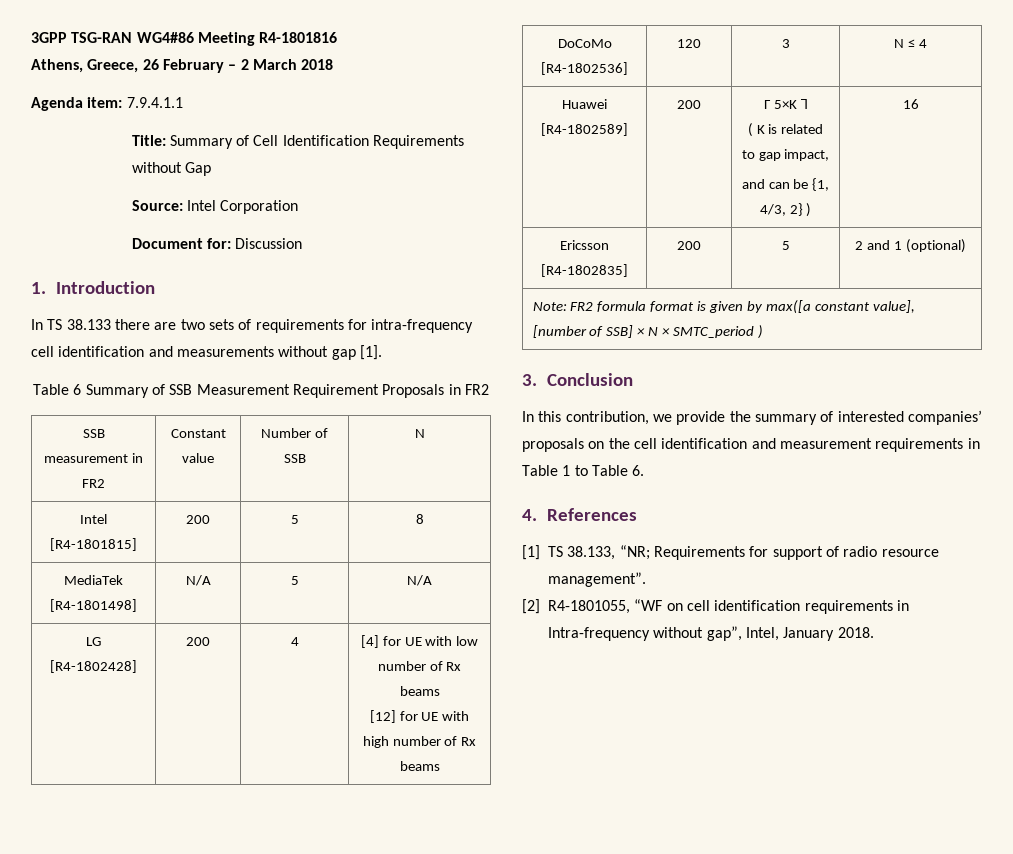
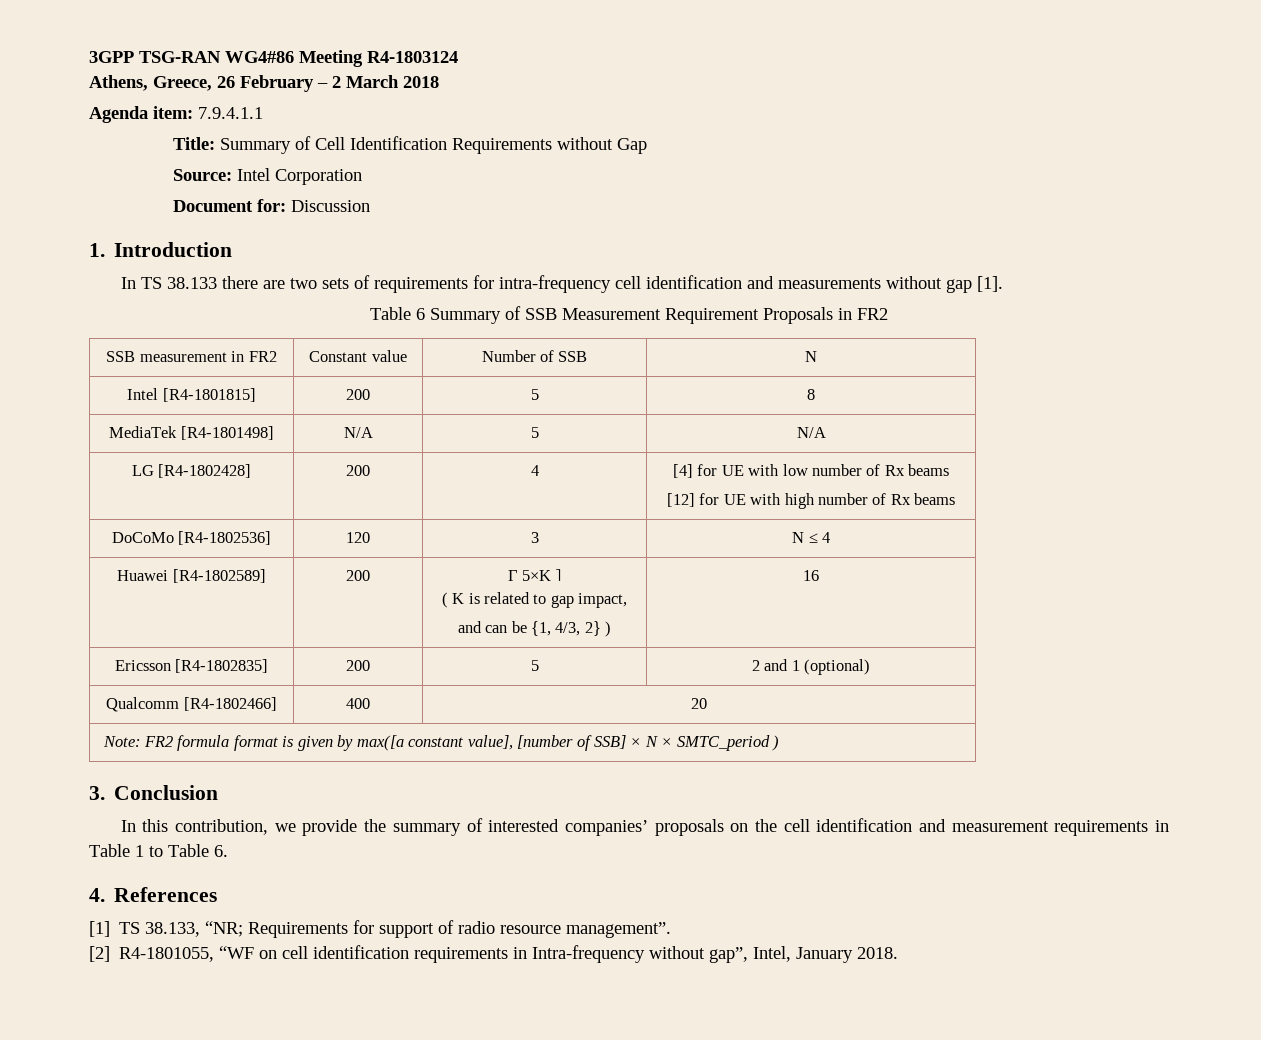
[259,32,338,43] R4-1801816 -> [367,51,458,63] R4-1803124
(966, 246) none -> [106,697,277,712] [346,698,370,709] [691,698,707,709] // Qualcomm [R4-1802466] | 400 | 20

